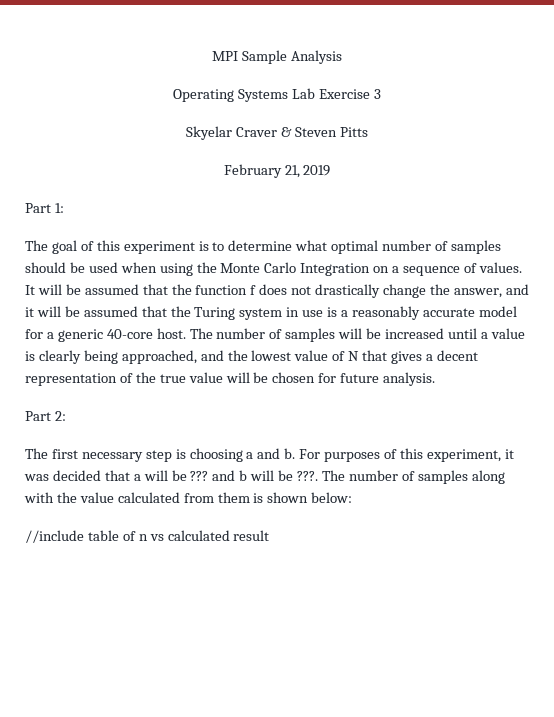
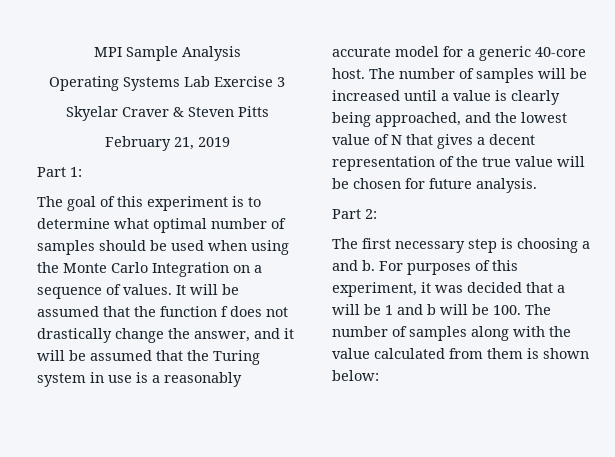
[190,471,209,481] ??? -> [385,305,393,315] 1
[297,471,319,481] ???. -> [493,305,521,315] 100.
[25,530,270,543] // //include table of n vs calculated result -> (379, 375) none

